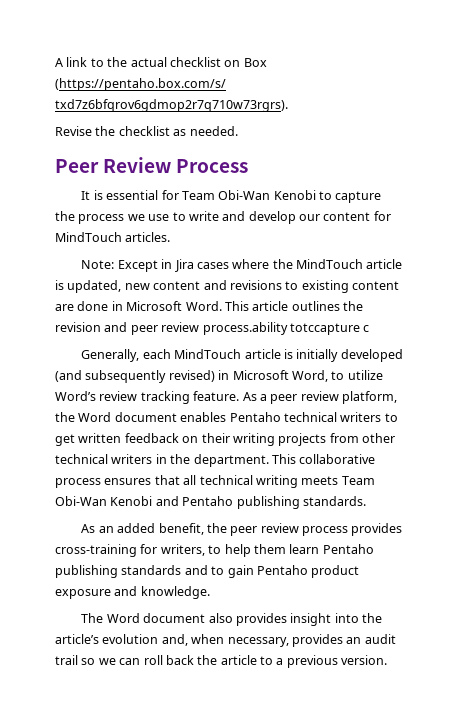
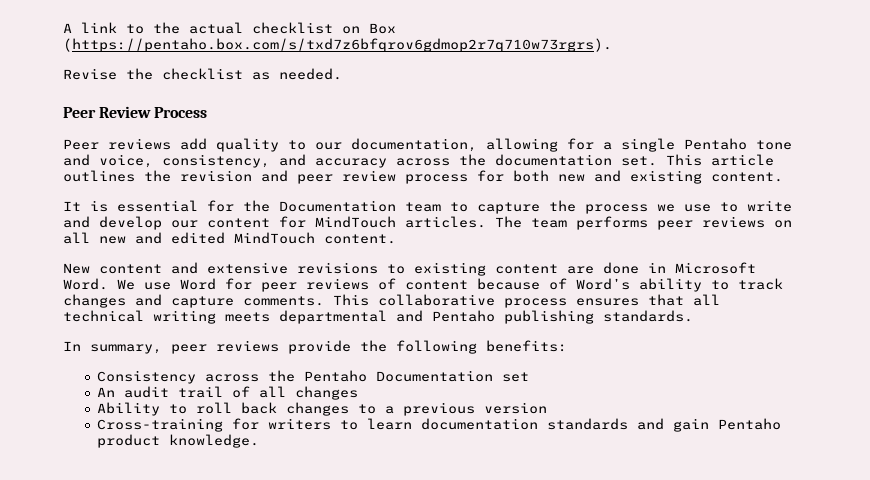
(249, 166) none -> [63,138,792,152] [63,154,774,168] [63,170,783,184] // Peer reviews add quality to our documentation, allowing for a single Pentaho tone and voice, consistency, and accuracy across the documentation set. This article outlines the revision and peer review process for both new and existing content.
[181,190,316,200] Team Obi-Wan Kenobi -> [243,200,441,212] the Documentation team
[81,259,403,272] [55,280,150,293] // Note: Except in Jira cases where the MindTouch article is updated, new -> [495,216,792,230] [63,232,396,244] [63,263,90,274] The team performs peer reviews on all new and edited MindTouch content. // New
(227, 285) none -> [207,262,288,274] extensive
[224,301,363,311] [55,322,370,335] [81,349,403,362] [55,370,383,383] [55,391,397,404] [55,412,398,422] [55,433,395,446] [55,454,269,467] This article outlines the revision and peer review process.ability totccapture c // Generally, each MindTouch article is initially developed (and subsequently revised) in Microsoft Word, to utilize Word’s review tracking feature. As a peer review platform, the Word document enables Pentaho technical writers to get written feedback on their writing projects from other technical writers in the department. -> [117,278,783,292] [63,294,324,308] We use Word for peer reviews of content because of Word’s ability to track changes and capture comments.
[341,476,375,485] [55,496,153,506] Team Obi-Wan Kenobi -> [279,310,387,324] departmental
[81,523,403,536] [55,544,374,557] [55,565,118,578] As an added benefit, the peer review process provides cross-training for writers, to help them learn Pentaho publishing -> [63,340,567,354] [96,370,529,384] [96,386,358,400] [96,402,547,416] [96,418,538,432] In summary, peer reviews provide the following benefits: // Consistency across the Pentaho Documentation set // An audit trail of all changes // Ability to roll back changes to a previous version // Cross-training for writers to learn documentation
[211,566,225,575] to -> (664, 424) none
[55,586,138,599] exposure and -> (160, 441) none
[81,613,383,626] [55,634,396,647] [55,655,388,668] // The Word document also provides insight into the article’s evolution and, when necessary, provides an audit trail so we can roll back the article to a previous version. -> (259, 441) none

